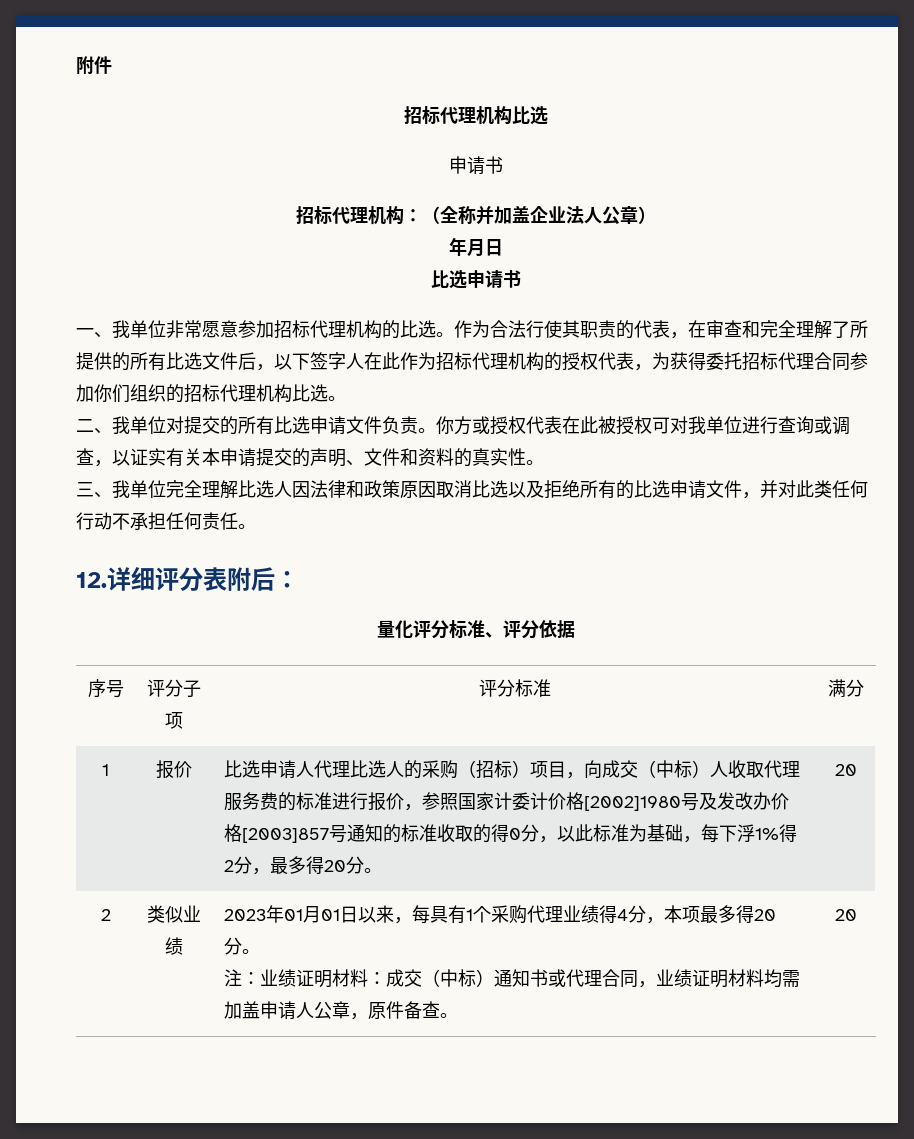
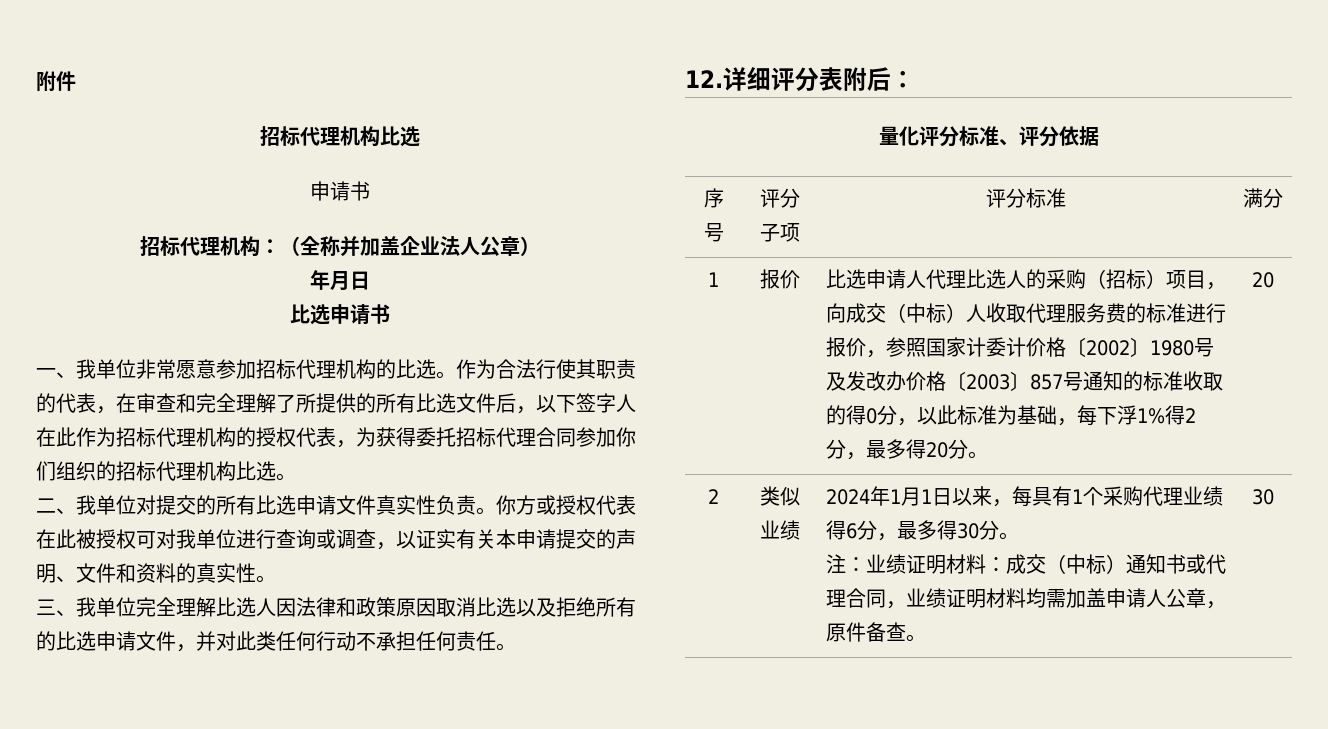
(382, 425) none -> [376,495,436,515] 真实性
[584,796,682,811] [2002]1980 -> [1065,337,1194,357] 〔2002〕1980
[242,828,330,843] [2003]857 -> [945,371,1063,391] 〔2003〕857
[224,905,341,923] 2023年01月01 -> [825,486,932,506] 2024年1月1
[617,905,777,924] 4分，本项最多得20 -> [845,520,979,541] 6分，最多得30
[835,909,857,921] 20 -> [1252,489,1274,505] 30

